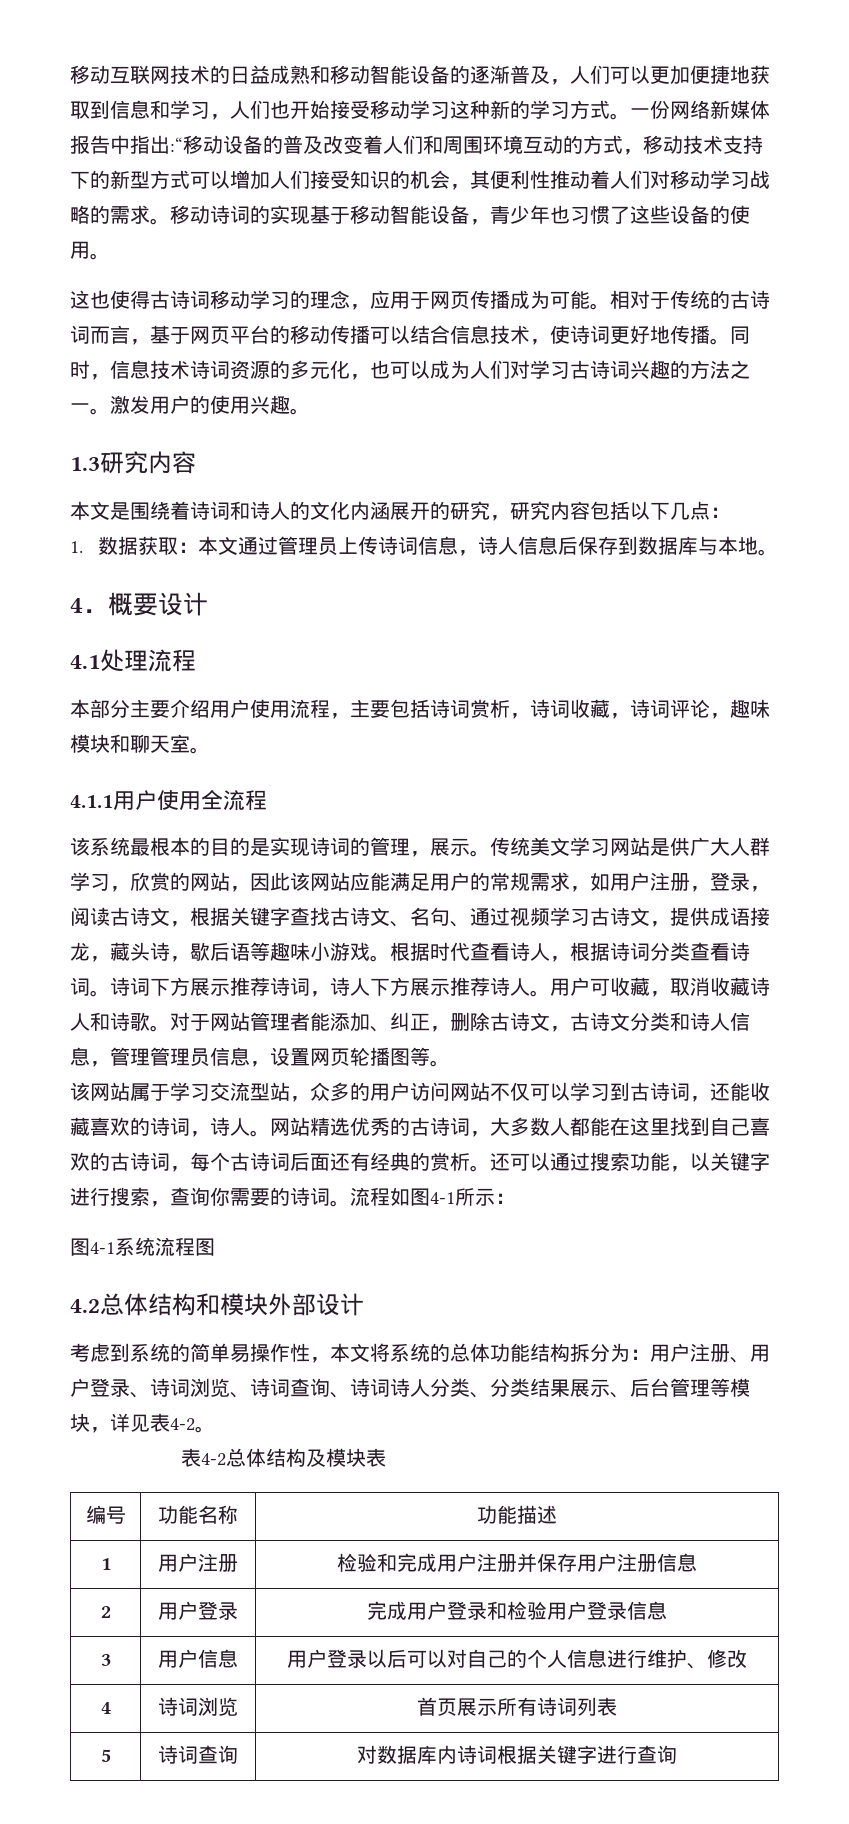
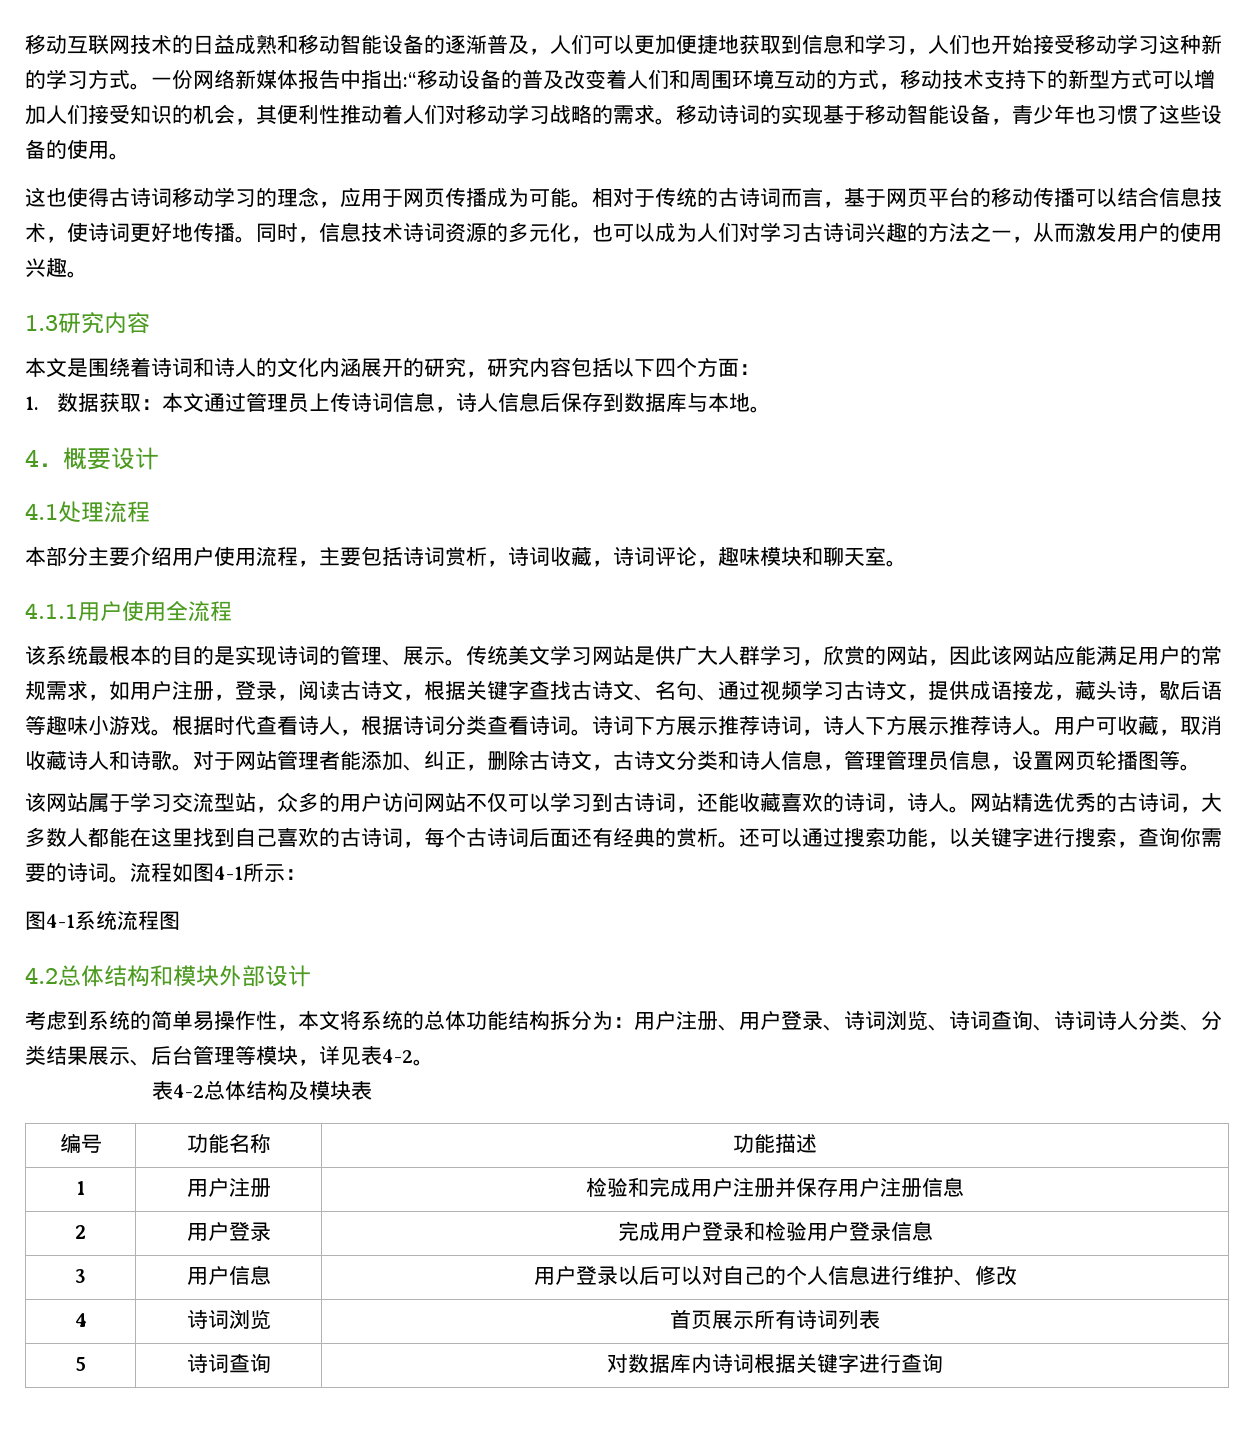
[90,408,110,415] 。 -> [1012,222,1075,243] ，从而
[670,501,710,520] 几点 -> [655,357,739,377] 四个方面
[410,851,430,857] ， -> [382,659,403,666] 、

